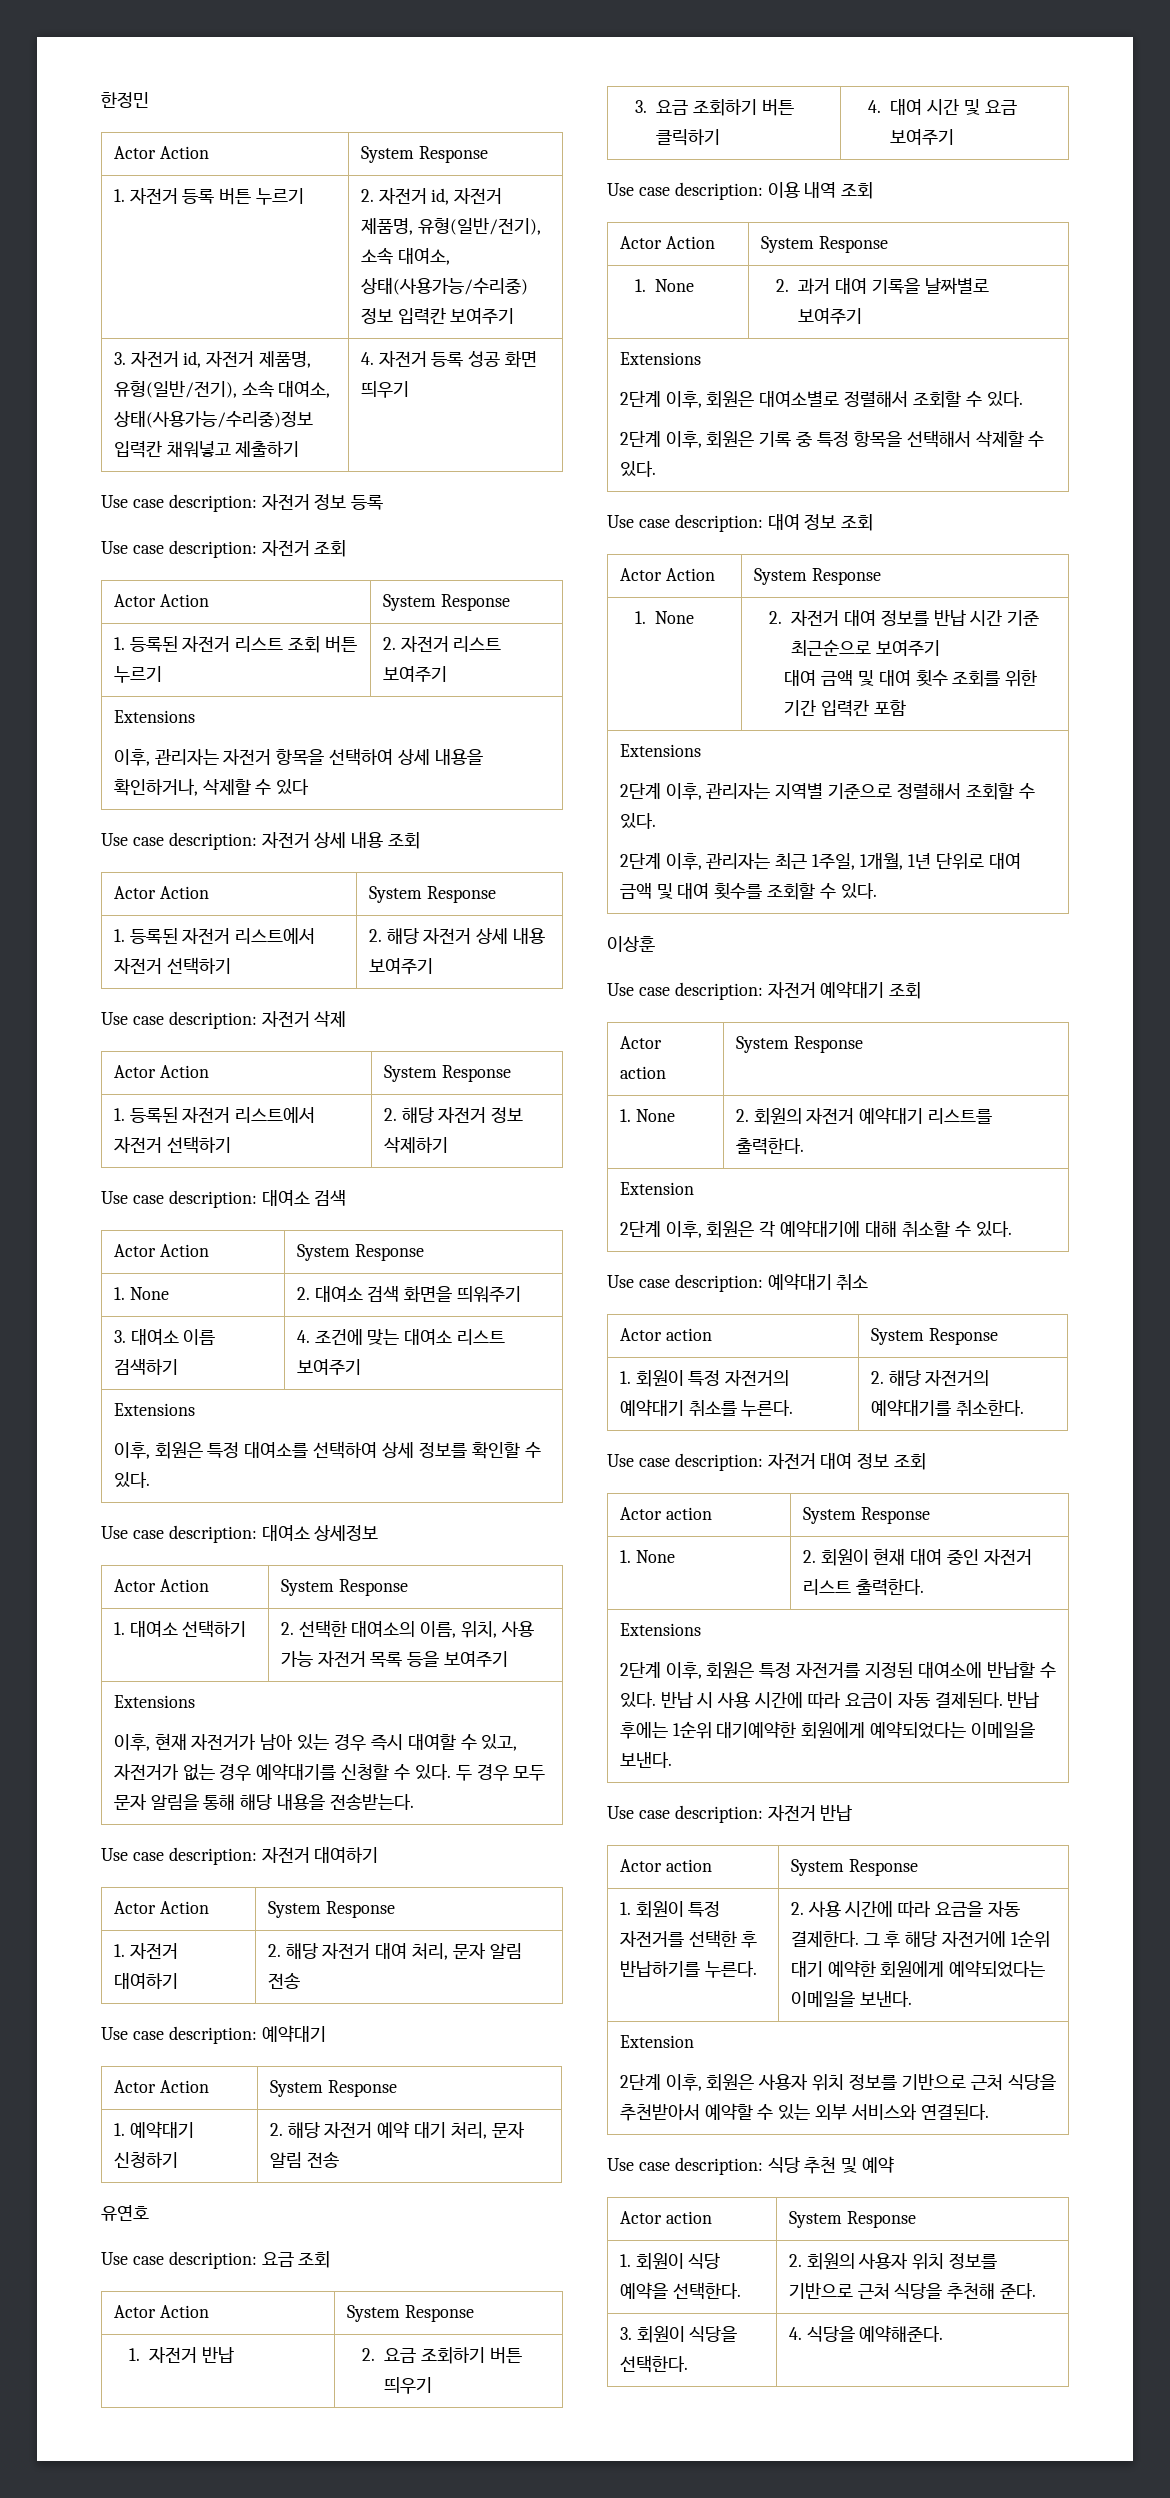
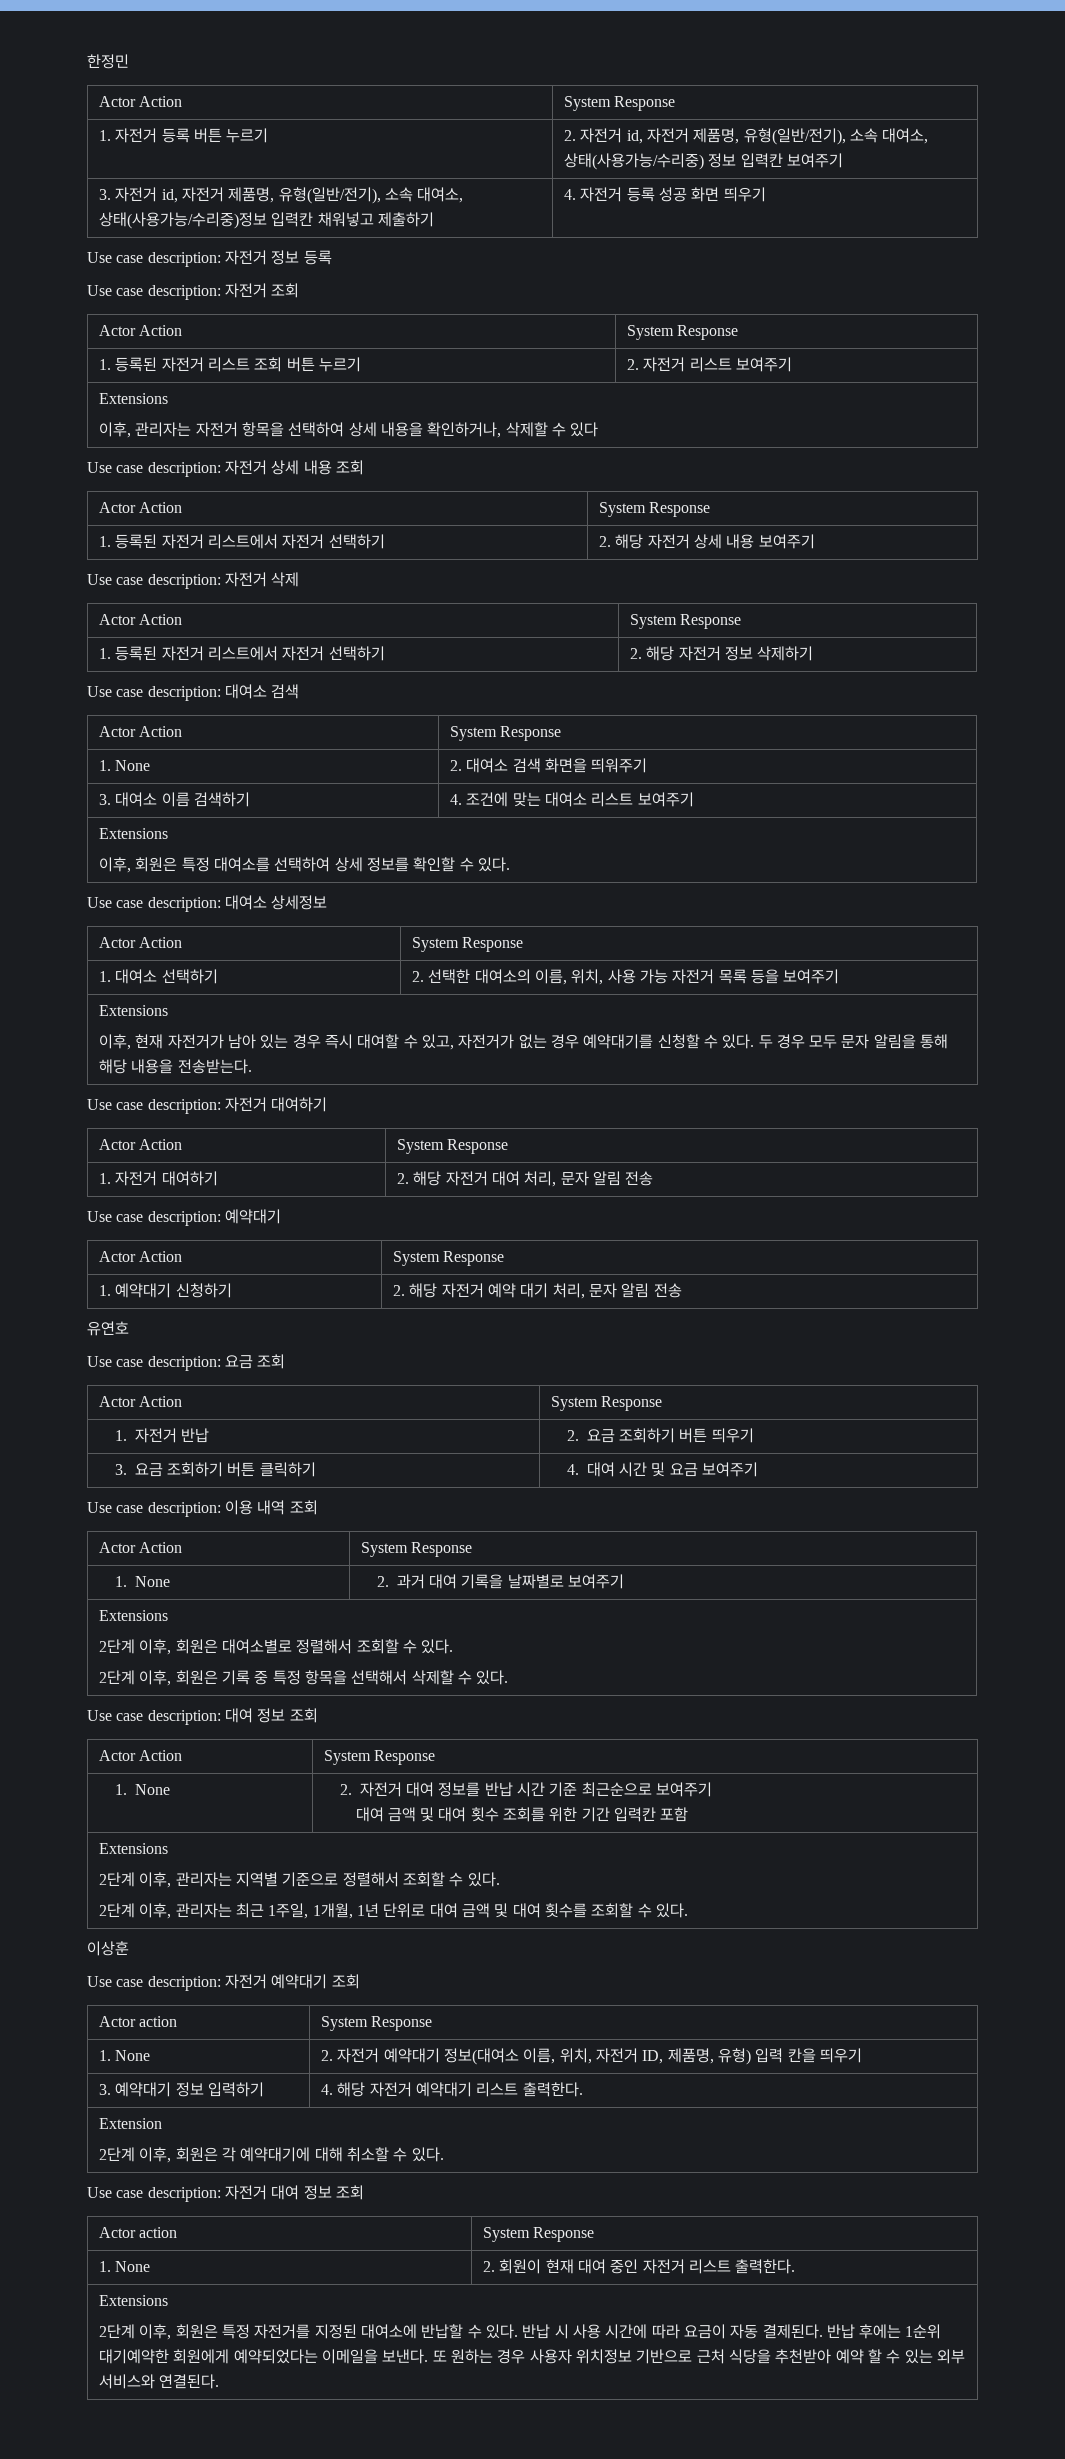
[753,1107,993,1125] 회원의 자전거 예약대기 리스트를 -> [337,2048,862,2065] [99,2082,265,2097] [321,2082,519,2097] 자전거 예약대기 정보(대여소 이름, 위치, 자전거 ID, 제품명, 유형) 입력 칸을 띄우기 // 3. 예약대기 정보 입력하기 | 4. 해당 자전거 예약대기 리스트
[607,1273,869,1292] [619,1328,712,1341] [870,1328,998,1345] [619,1370,790,1387] [619,1399,794,1417] [870,1370,990,1386] [870,1399,1024,1416] // Use case description: 예약대기 취소 // Actor action | System Response // 1. 회원이 특정 자전거의 예약대기 취소를 누른다. | 2. 해당 자전거의 예약대기를 취소한다. -> (444, 2154) none
[607,1805,853,1823] [619,1859,712,1872] [790,1859,918,1876] [619,1901,721,1918] [619,1930,758,1948] [619,1961,757,1978] [790,1901,1021,1918] [790,1930,1051,1948] [790,1960,1046,1978] [790,1991,912,2007] [619,2035,694,2048] [619,2073,1056,2091] [619,2103,753,2121] // Use case description: 자전거 반납 // Actor action | System Response // 1. 회원이 특정 자전거를 선택한 후 반납하기를 누른다. | 2. 사용 시간에 따라 요금을 자동 결제한다. 그 후 해당 자전거에 1순위 대기 예약한 회원에게 예약되었다는 이메일을 보낸다. // Extension // 2단계 이후, 회원은 사용자 위치 정보를 기반으로 근처 식당을 추천받아서 예약할 -> [432,2349,882,2364] 또 원하는 경우 사용자 위치정보 기반으로 근처 식당을 추천받아 예약 할
[607,2156,895,2175] [619,2211,712,2224] [788,2211,916,2228] [619,2253,721,2270] [619,2282,741,2300] [788,2253,998,2270] [788,2283,1037,2300] [619,2326,738,2343] [619,2355,688,2373] [788,2325,944,2342] // Use case description: 식당 추천 및 예약 // Actor action | System Response // 1. 회원이 식당 예약을 선택한다. | 2. 회원의 사용자 위치 정보를 기반으로 근처 식당을 추천해 준다. // 3. 회원이 식당을 선택한다. | 4. 식당을 예약해준다. -> (220, 2381) none

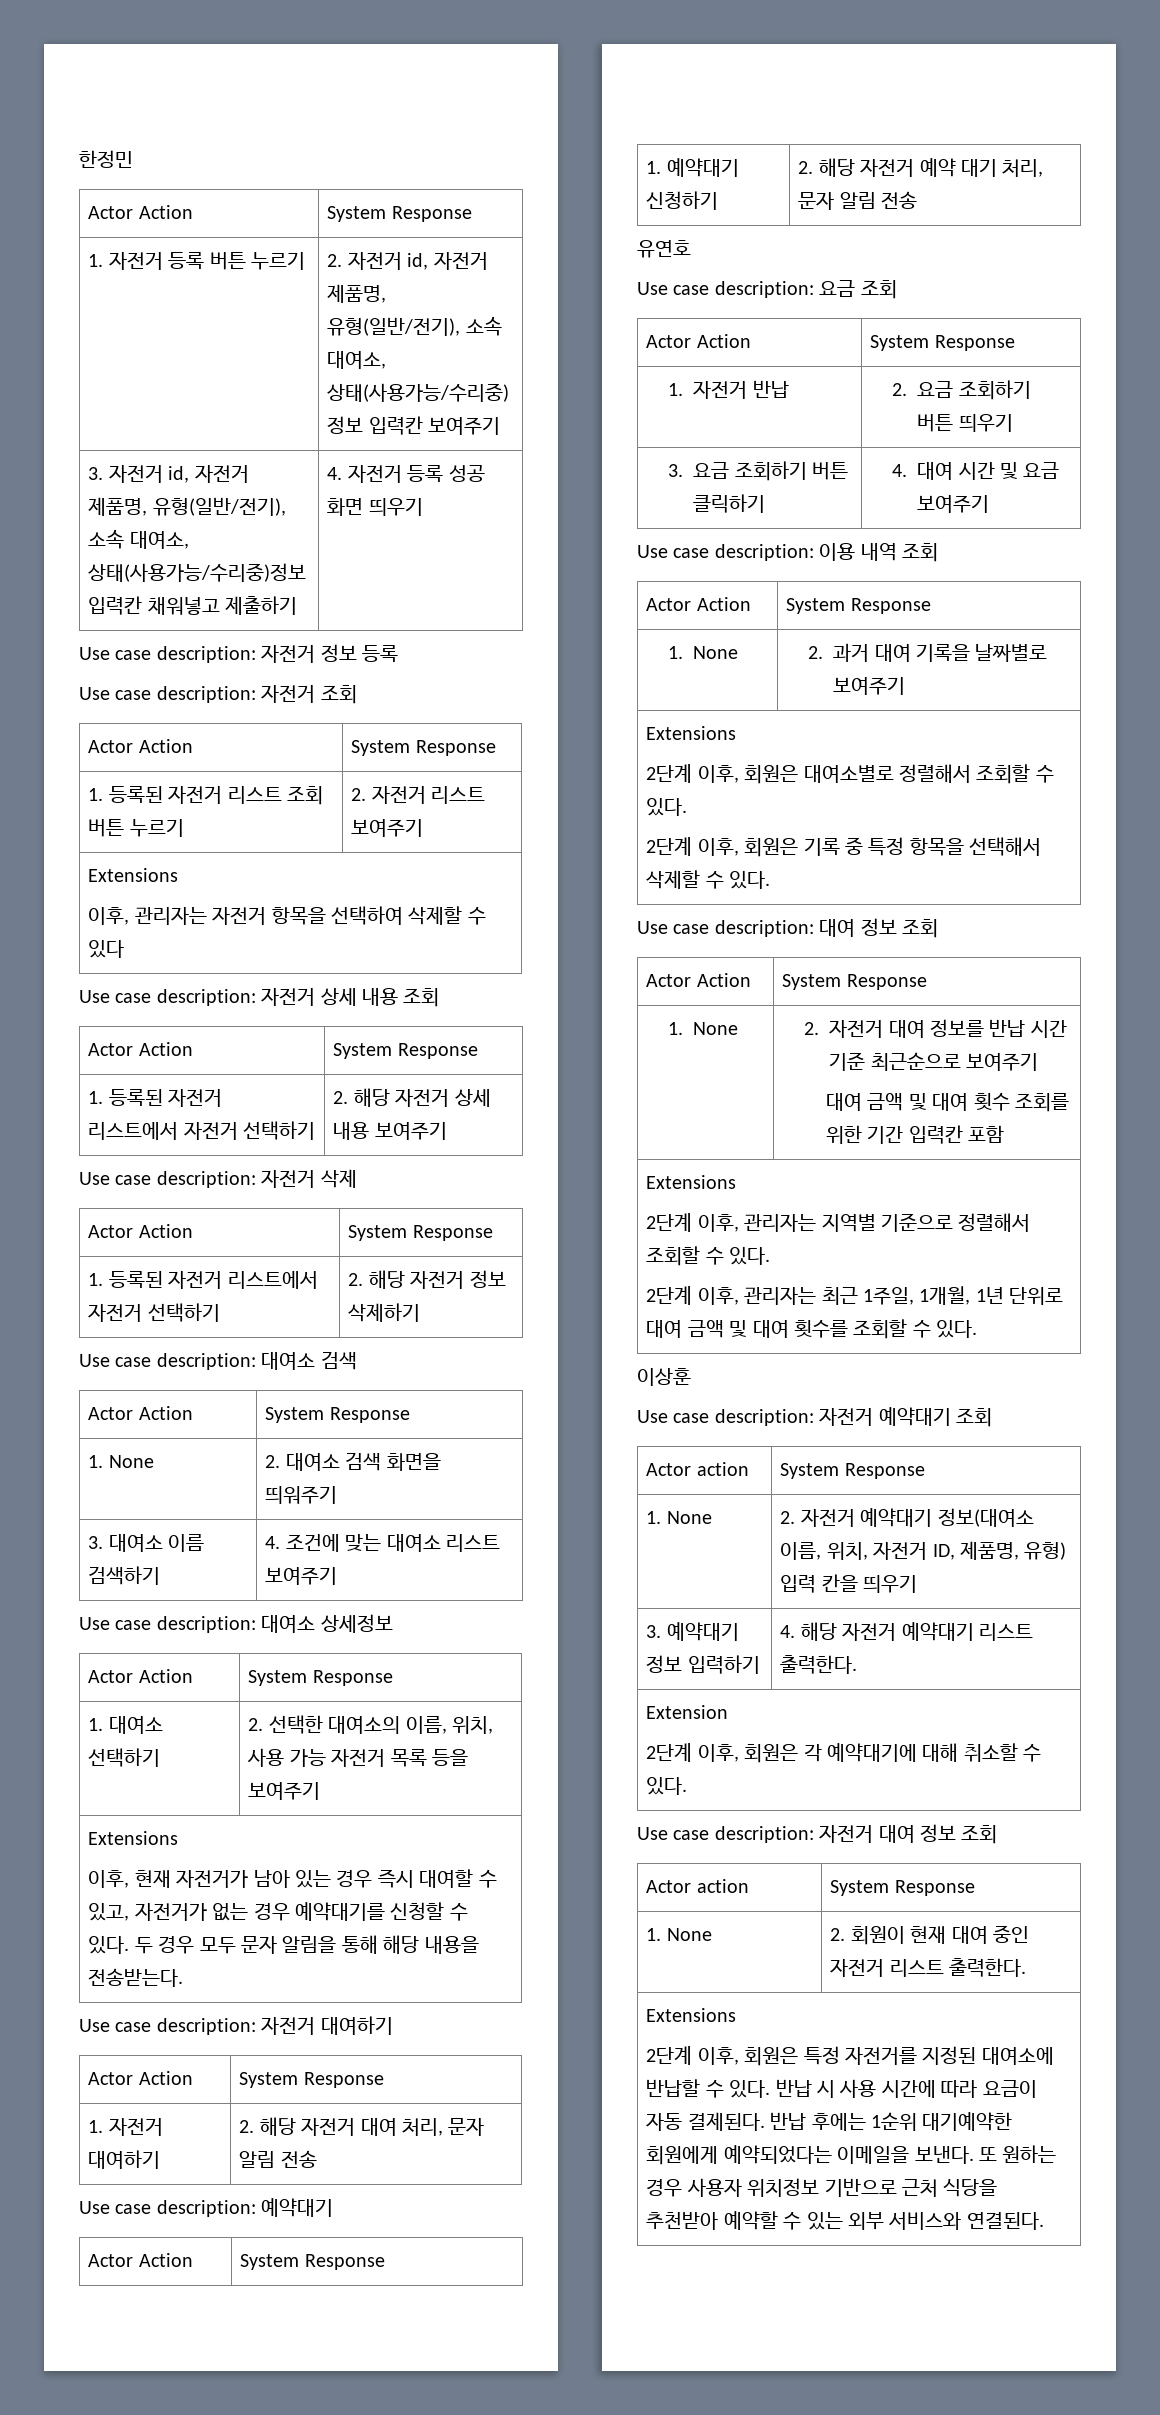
[348,422,502,438] 상세 내용을 확인하거나, -> (403, 915) none
[99,828,169,839] [99,857,510,873] // Extensions // 이후, 회원은 특정 대여소를 선택하여 상세 정보를 확인할 수 있다. -> (338, 1576) none
[835,2349,882,2364] 예약 할 -> [723,2211,778,2230] 예약할

